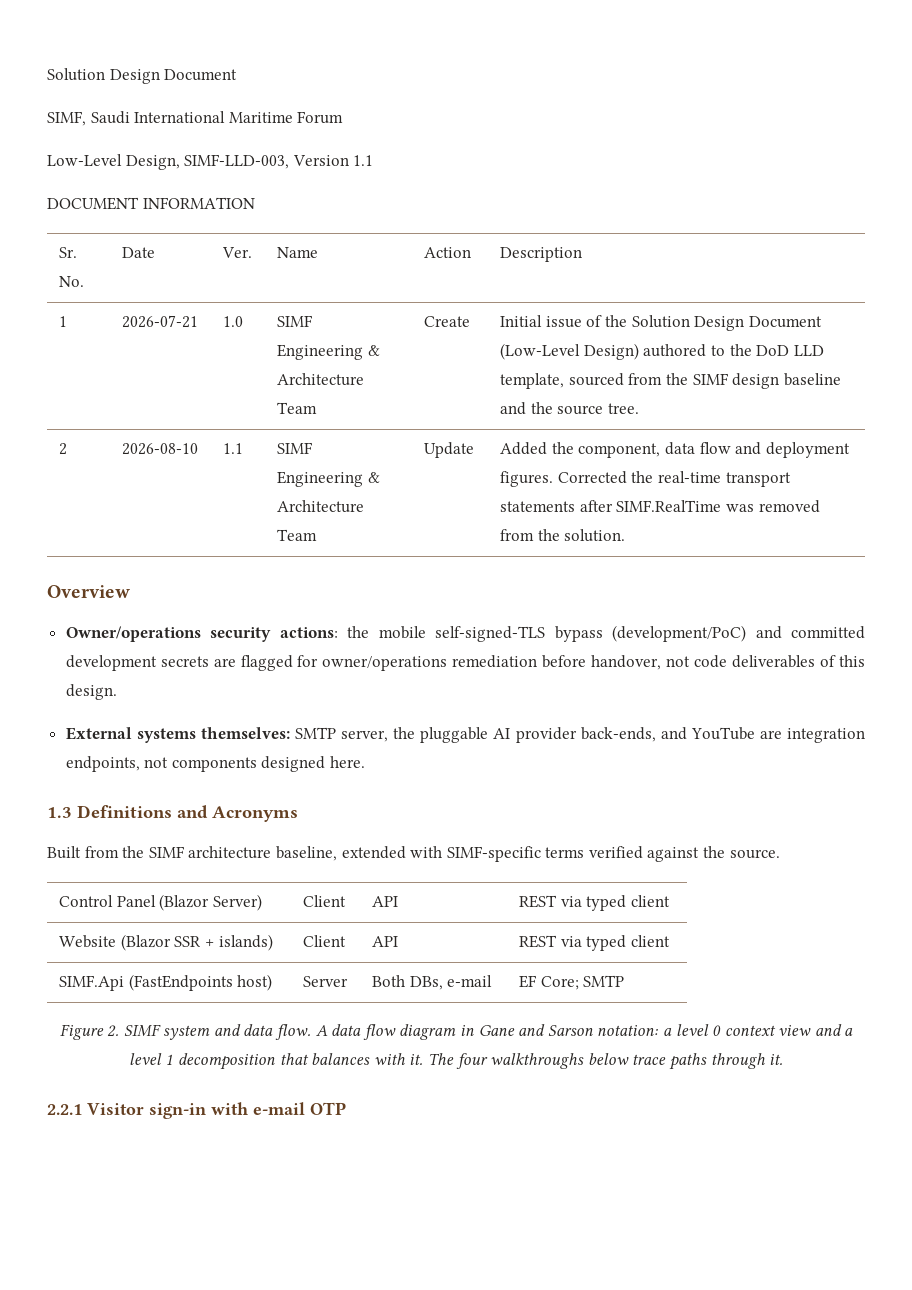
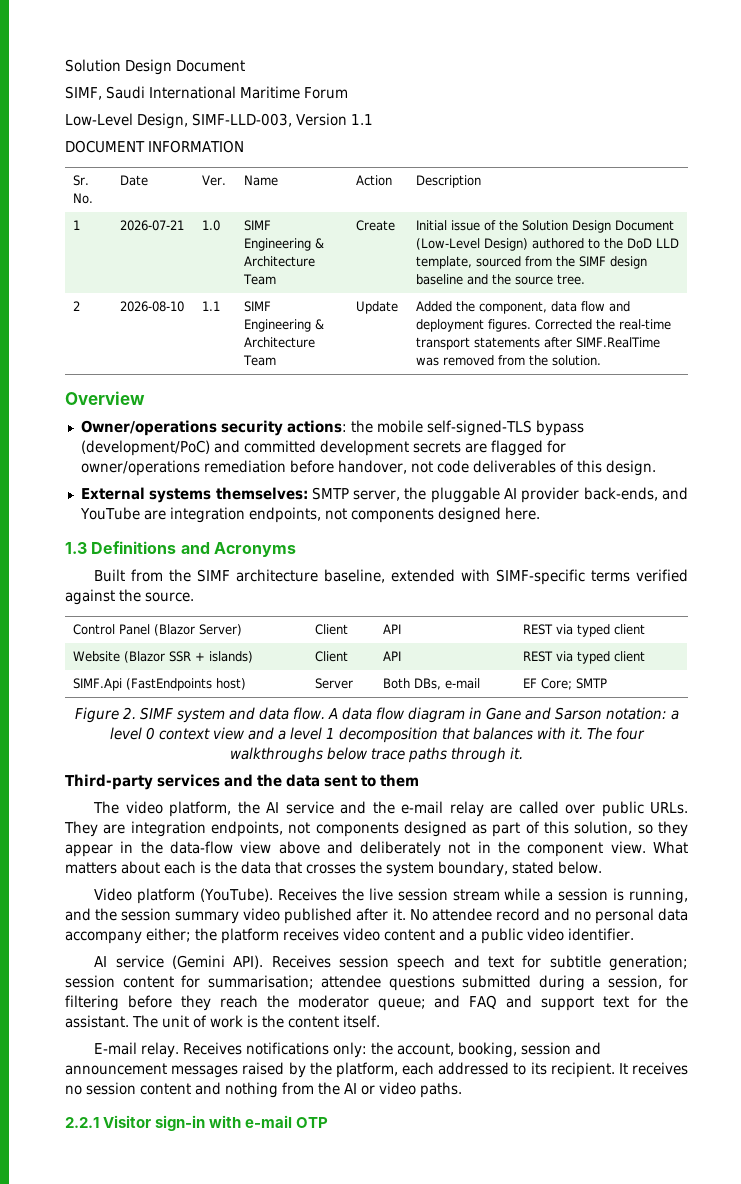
(784, 1059) none -> [65,774,419,790] [93,801,688,817] [64,821,688,837] [65,841,688,857] [65,861,602,877] [94,888,688,904] [65,908,688,924] [65,928,634,944] [94,955,688,971] [65,975,688,991] [65,995,688,1011] [65,1015,380,1028] [94,1042,602,1058] [65,1062,688,1078] [65,1082,462,1098] // Third-party services and the data sent to them // The video platform, the AI service and the e-mail relay are called over public URLs. They are integration endpoints, not components designed as part of this solution, so they appear in the data-flow view above and deliberately not in the component view. What matters about each is the data that crosses the system boundary, stated below. // Video platform (YouTube). Receives the live session stream while a session is running, and the session summary video published after it. No attendee record and no personal data accompany either; the platform receives video content and a public video identifier. // AI service (Gemini API). Receives session speech and text for subtitle generation; session content for summarisation; attendee questions submitted during a session, for filtering before they reach the moderator queue; and FAQ and support text for the assistant. The unit of work is the content itself. // E-mail relay. Receives notifications only: the account, booking, session and announcement messages raised by the platform, each addressed to its recipient. It receives no session content and nothing from the AI or video paths.

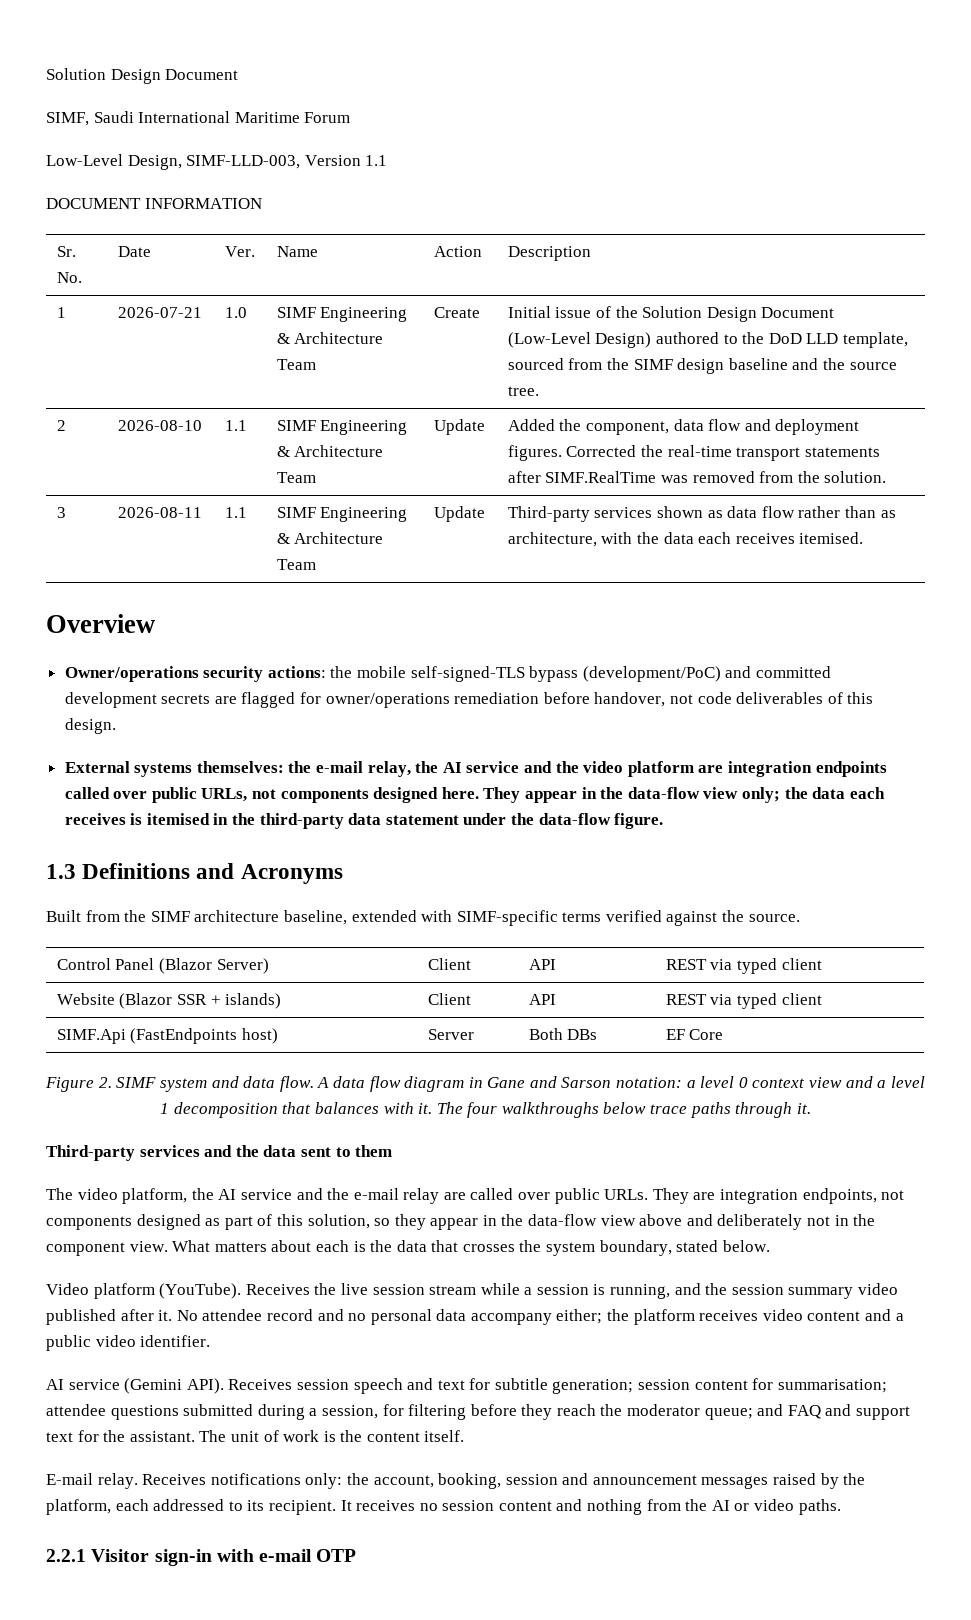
(602, 360) none -> [56,507,66,518] [117,507,202,518] [224,507,247,518] [276,507,408,522] [276,532,384,544] [276,559,316,570] [433,506,485,522] [507,506,896,522] [507,532,864,547] // 3 | 2026-08-11 | 1.1 | SIMF Engineering & Architecture Team | Update | Third-party services shown as data flow rather than as architecture, with the data each receives itemised.
[311,487,688,503] [79,507,540,523] SMTP server, the pluggable AI provider back-ends, and YouTube are integration endpoints, not components designed here. -> [288,761,887,777] [64,787,885,803] [64,813,664,829] the e-mail relay, the AI service and the video platform are integration endpoints called over public URLs, not components designed here. They appear in the data-flow view only; the data each receives is itemised in the third-party data statement under the data-flow figure.
[414,678,481,690] DBs, e-mail -> [567,1029,598,1040] DBs
[541,678,608,690] Core; SMTP -> [689,1029,724,1040] Core

